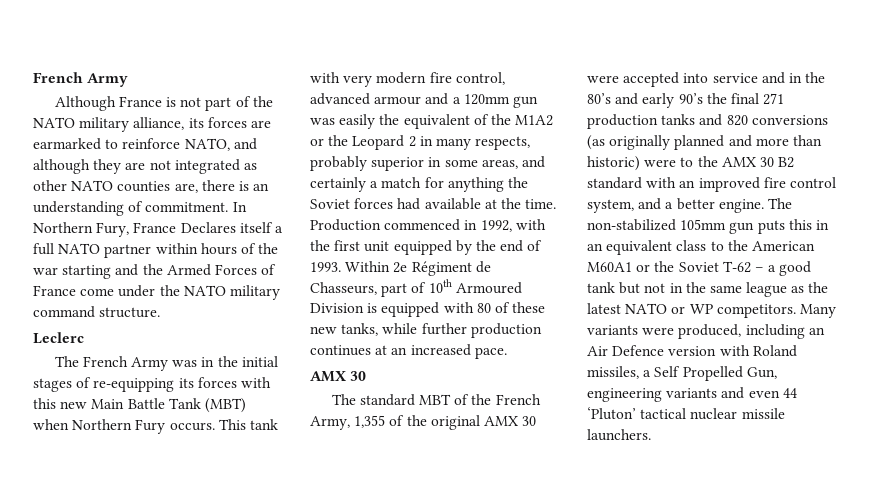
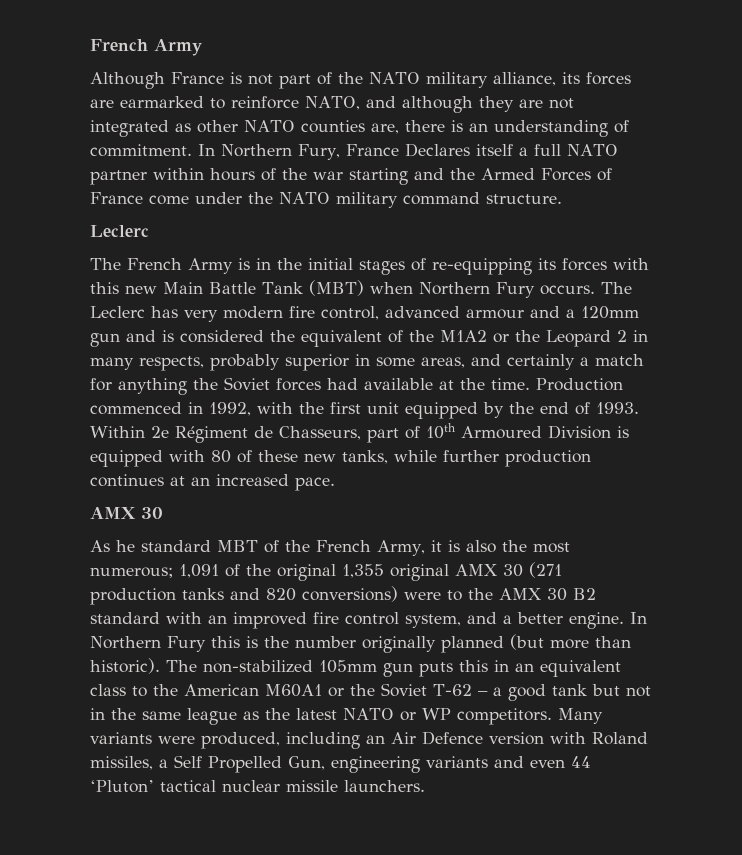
[172,360,198,367] was -> [238,258,250,270] is
[218,419,278,430] [310,72,340,83] This tank with -> [600,282,632,294] [90,306,178,318] The Leclerc has
[310,114,376,129] was easily -> [126,330,264,343] and is considered
[331,394,356,405] The -> [90,540,135,552] As he
[354,415,537,430] [587,72,826,87] [587,93,785,108] [587,114,828,129] [587,135,822,150] [587,156,640,171] 1,355 of the original AMX 30 were accepted into service and in the 80’s and early 90’s the final 271 production tanks and 820 conversions (as originally planned and more than historic) -> [430,540,570,553] [90,562,562,581] [90,586,398,605] it is also the most numerous; 1,091 of the original 1,355 original AMX 30 (271 production tanks and 820 conversions)
(764, 206) none -> [630,612,647,624] [90,634,631,653] [90,658,160,674] In Northern Fury this is the number originally planned (but more than historic).

